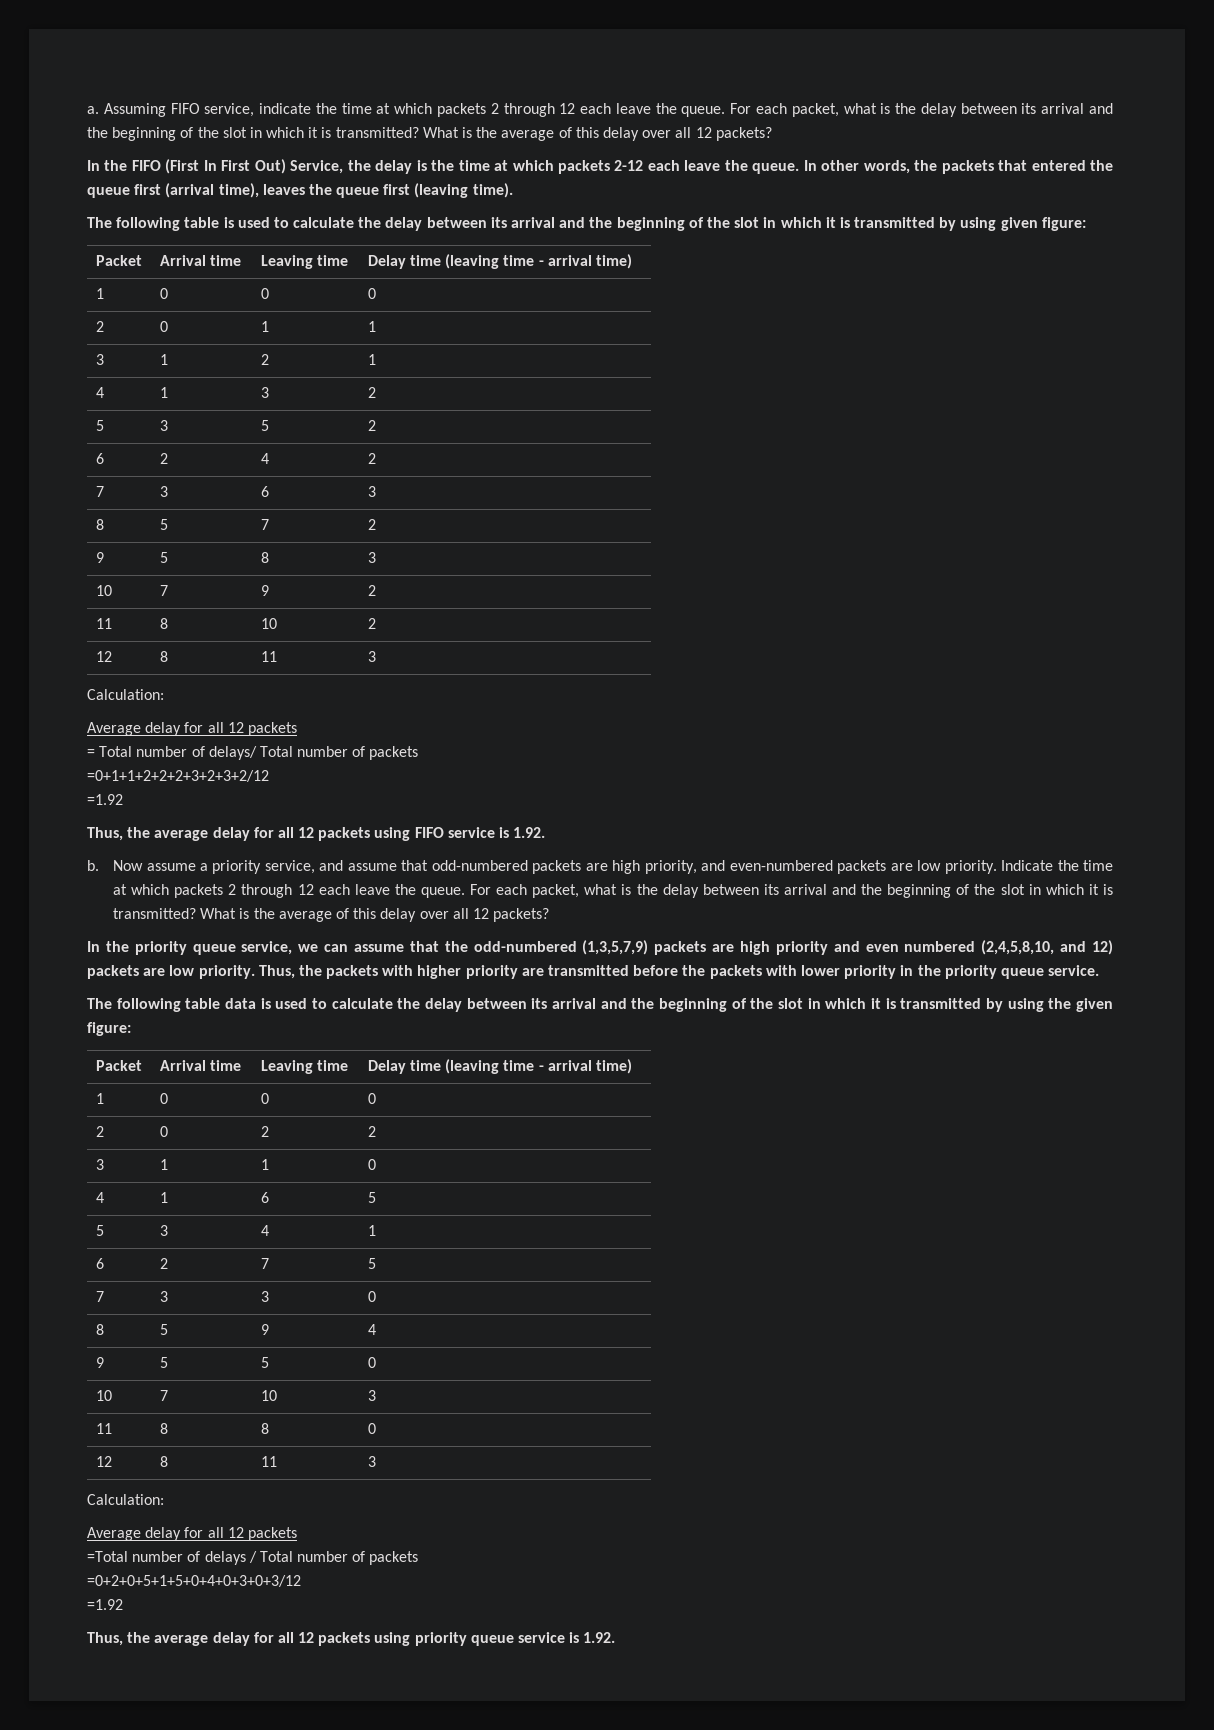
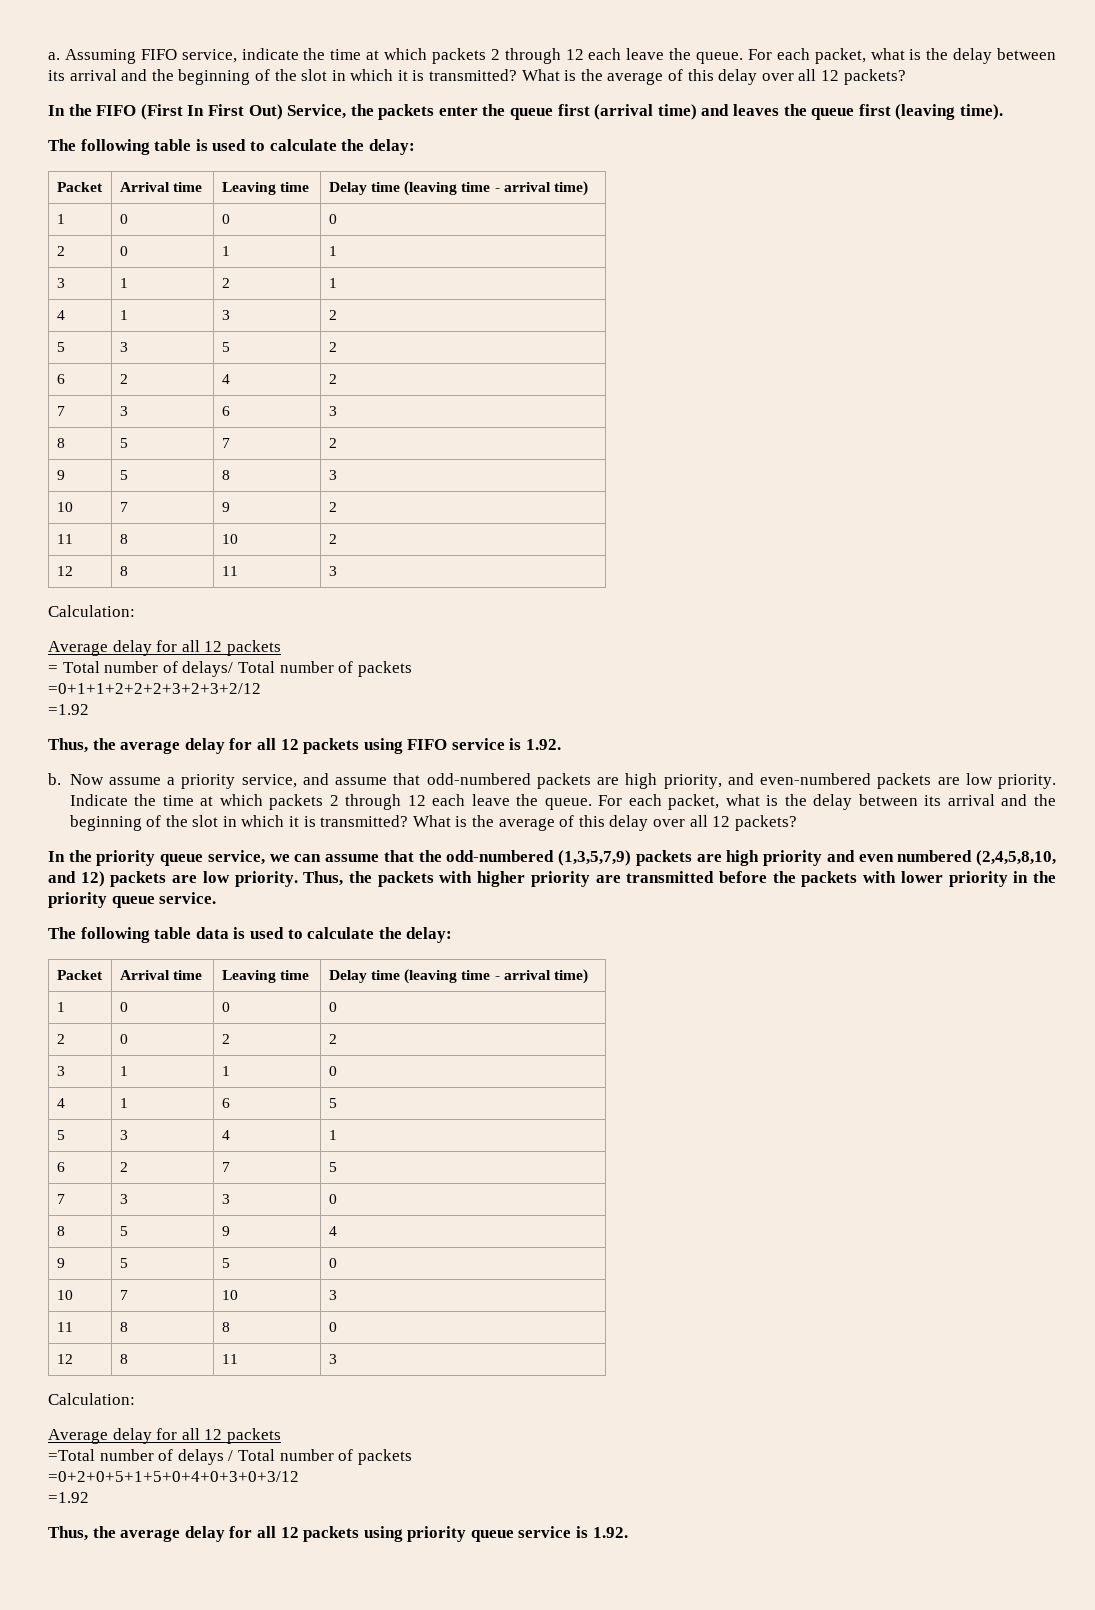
[375,160,1086,174] delay is the time at which packets 2-12 each leave the queue. In other words, the packets that entered -> [378,104,478,120] packets enter
[218,183,259,198] time), -> [657,104,730,120] time) and
[385,217,1086,231] delay between its arrival and the beginning of the slot in which it is transmitted by using given figure: -> [368,139,415,155] delay:
[425,998,1113,1012] [87,1022,131,1036] delay between its arrival and the beginning of the slot in which it is transmitted by using the given figure: -> [406,927,453,943] delay:

